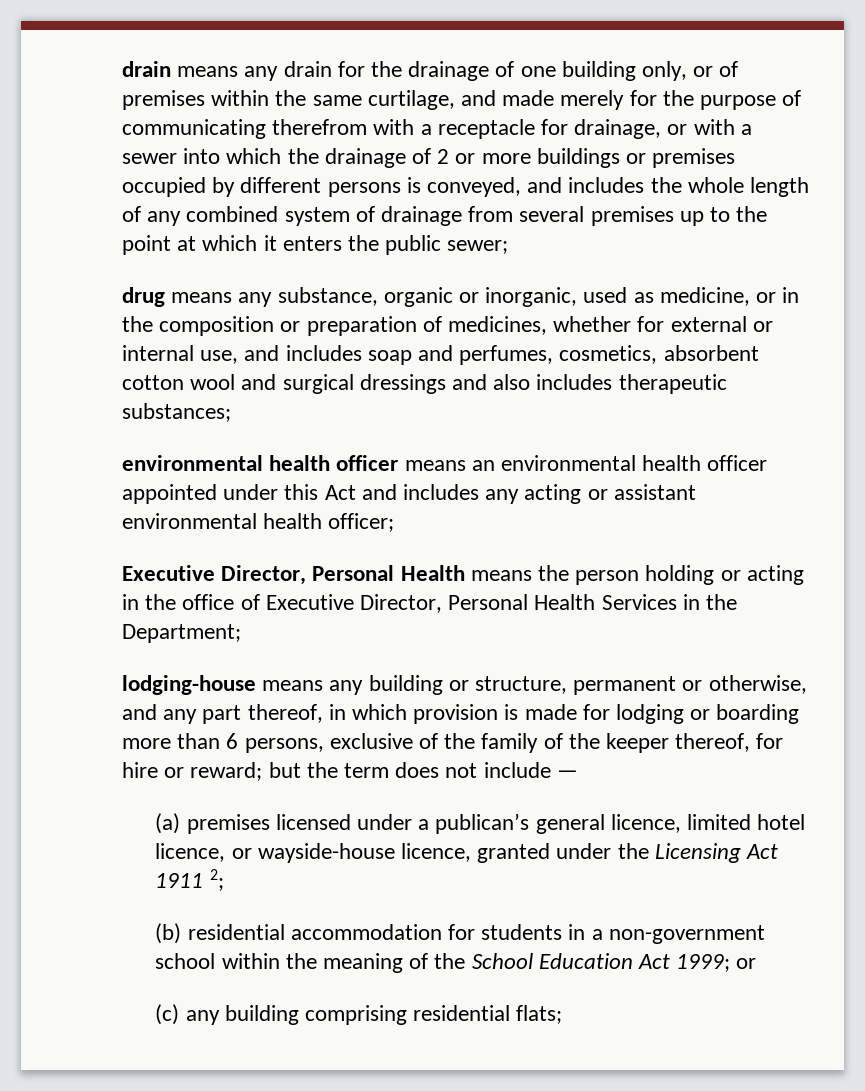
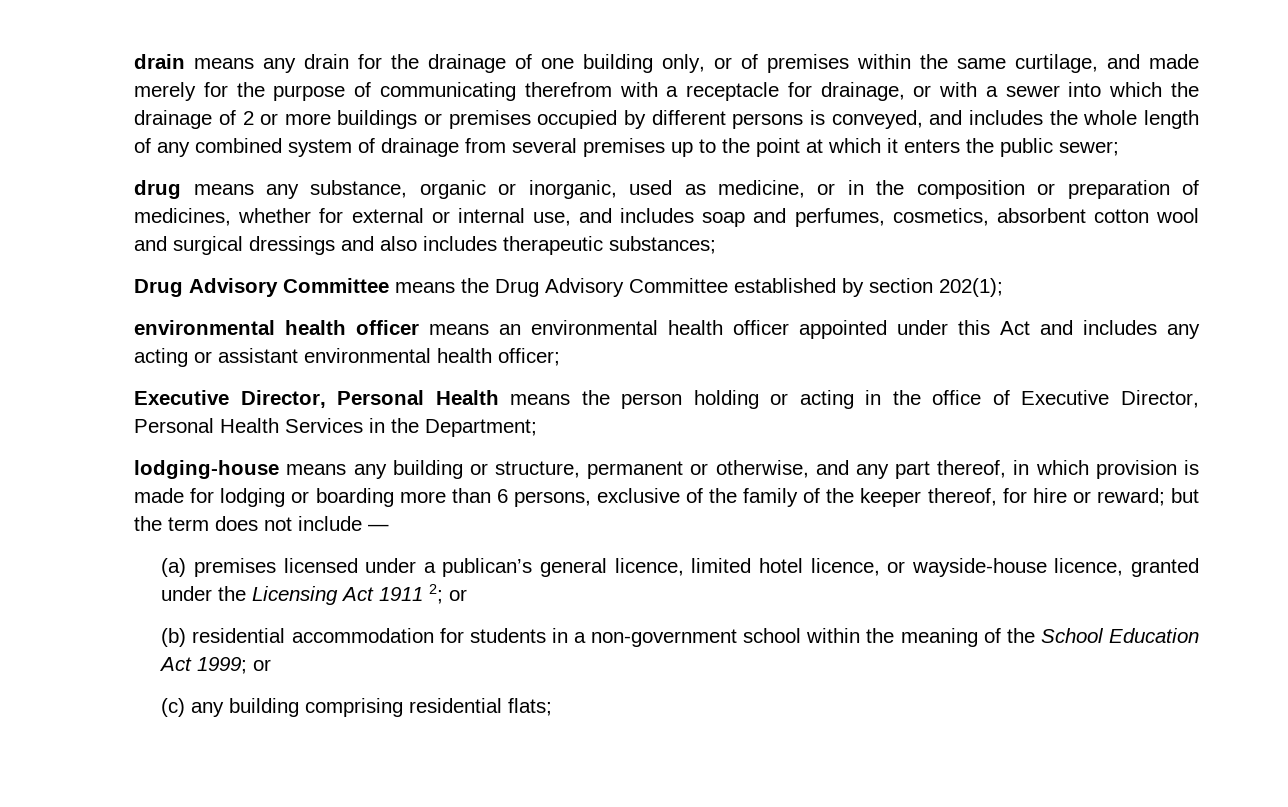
(231, 412) none -> [134,278,1004,297] // Drug Advisory Committee means the Drug Advisory Committee established by section 202(1);
(224, 880) none -> [449,589,468,601] or

